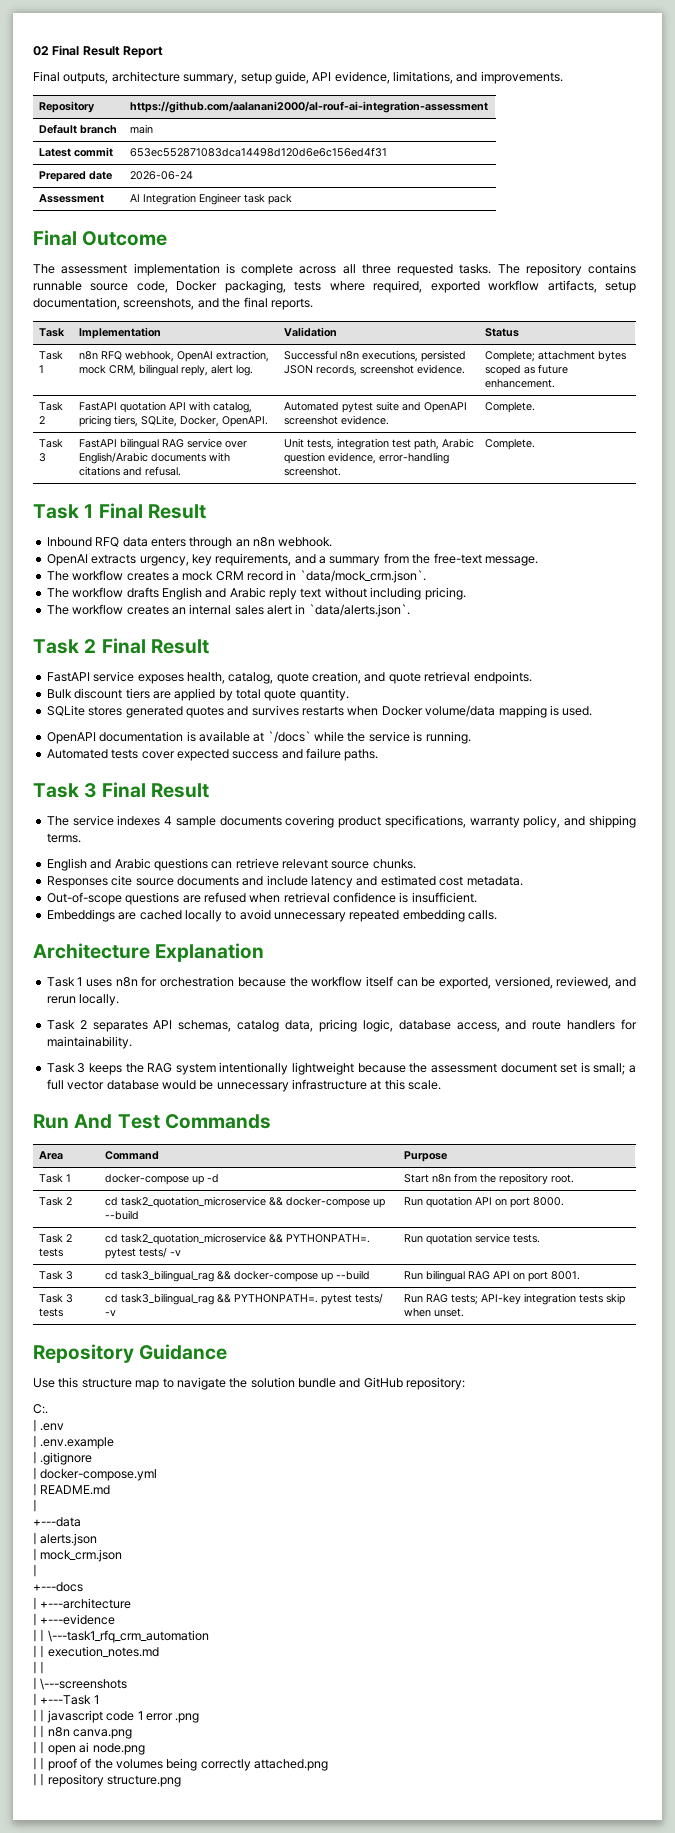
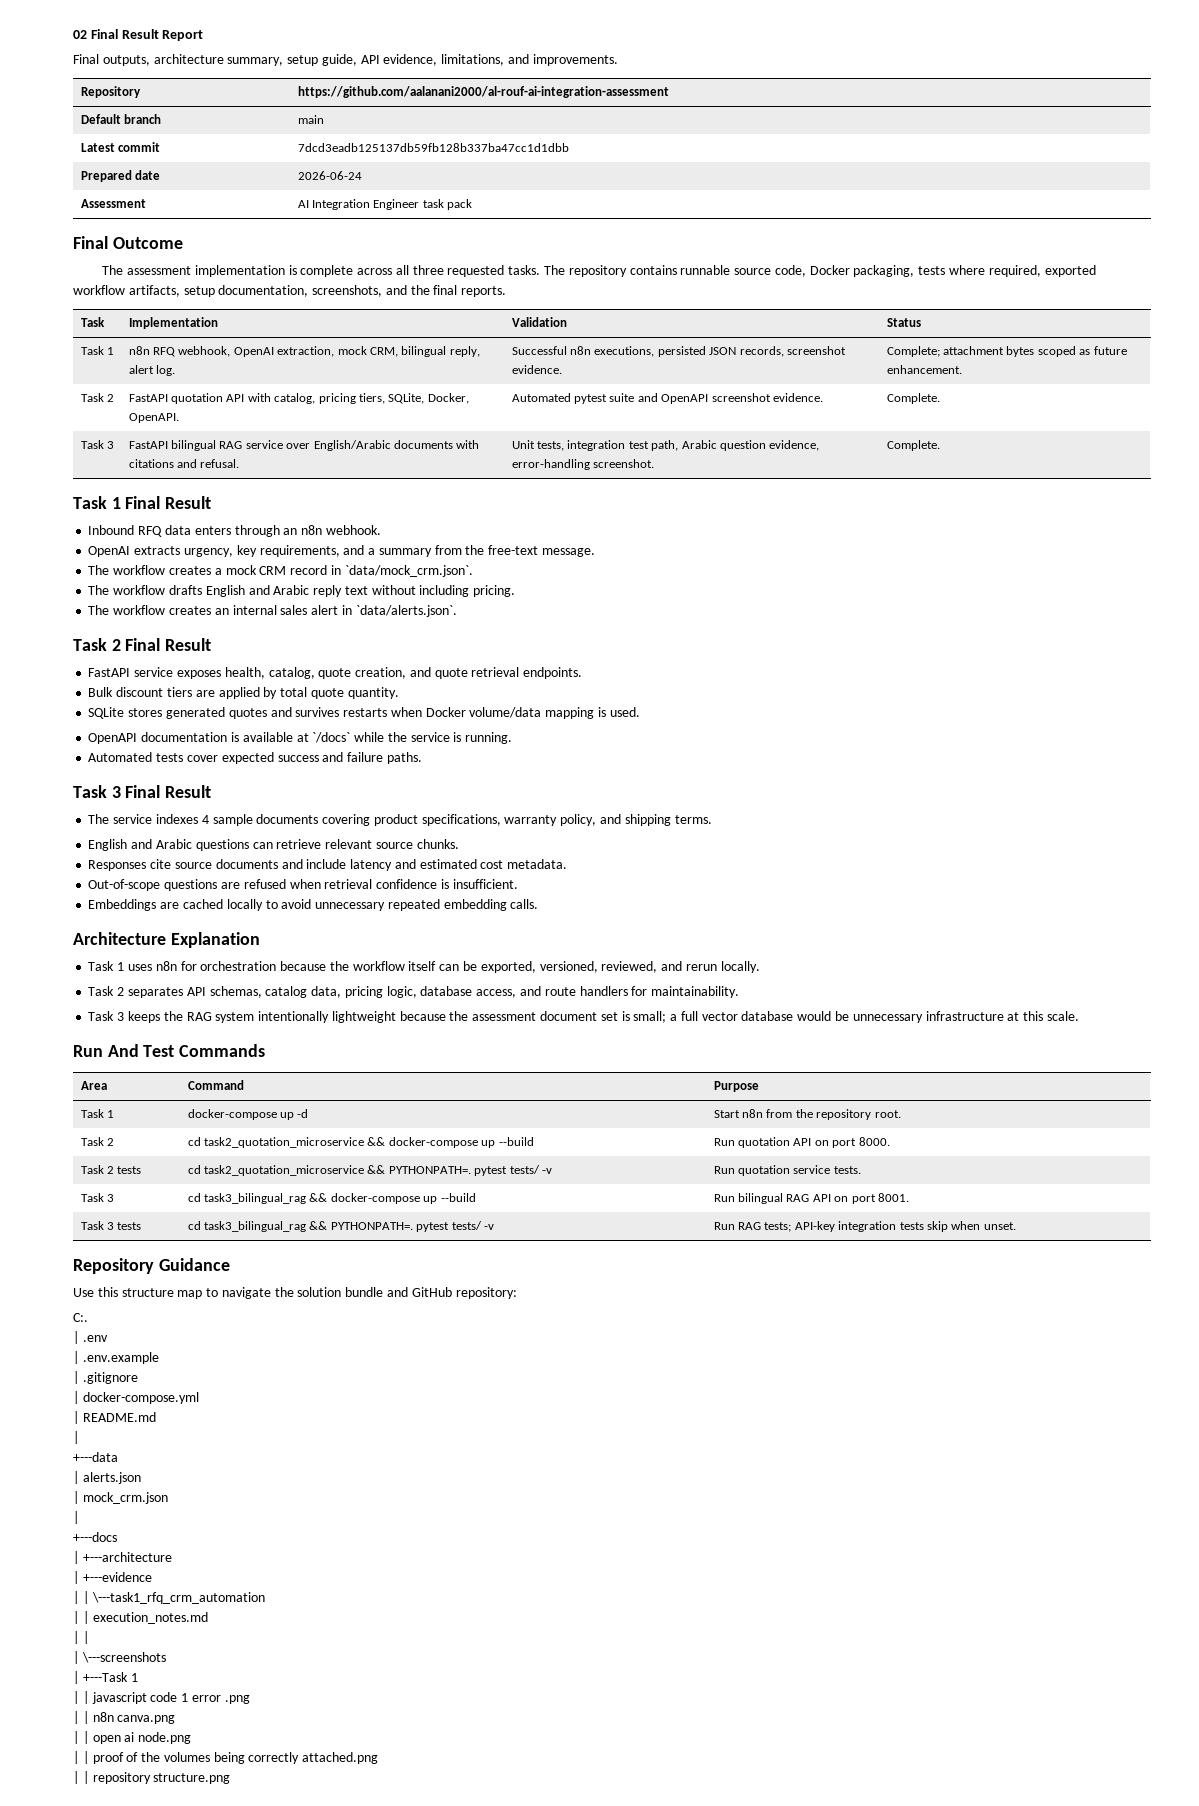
[129,147,387,157] 653ec552871083dca14498d120d6e6c156ed4f31 -> [297,143,569,152] 7dcd3eadb125137db59fb128b337ba47cc1d1dbb

